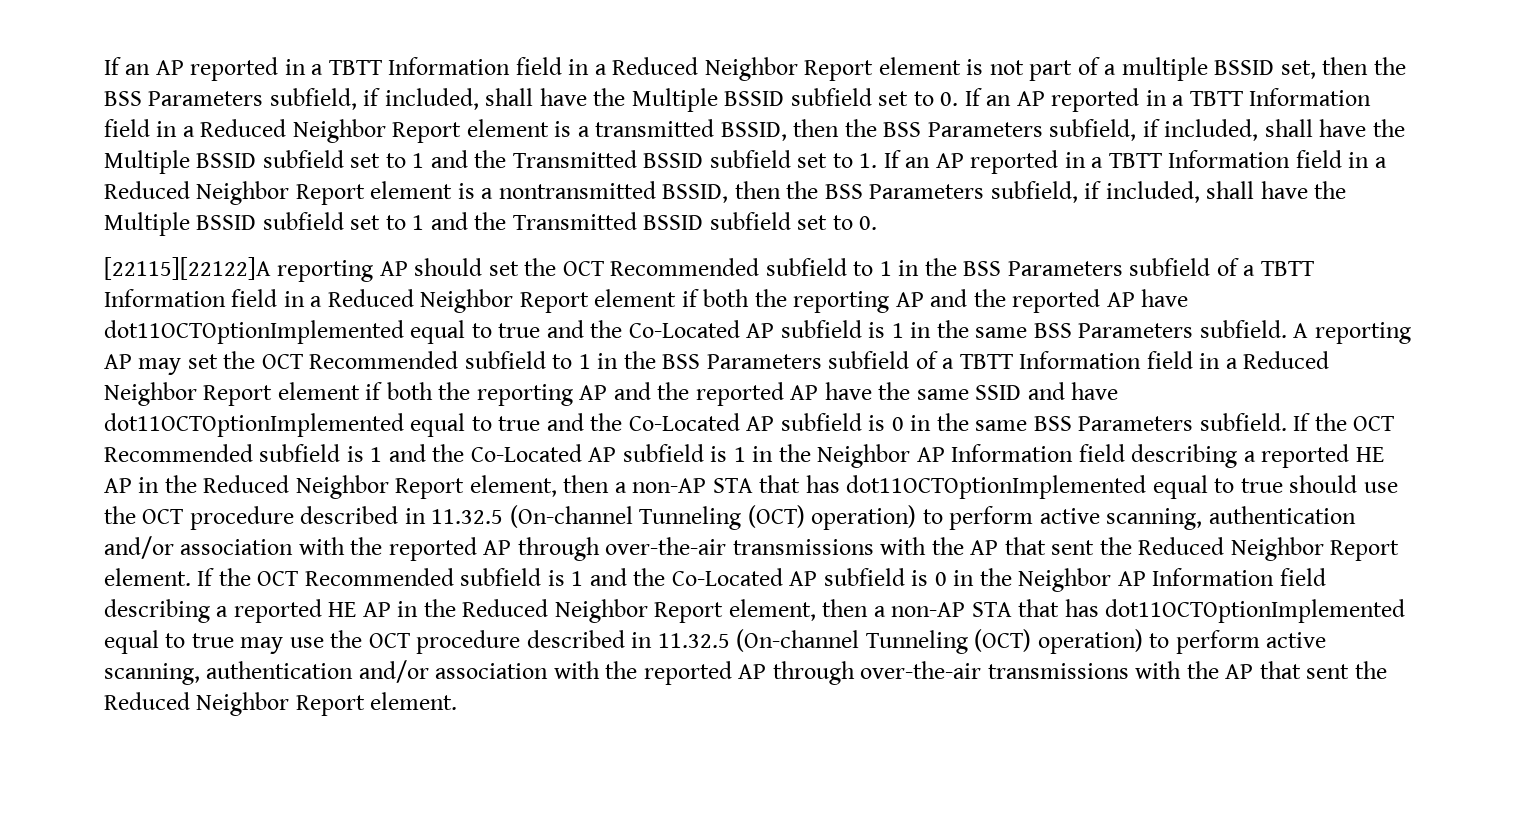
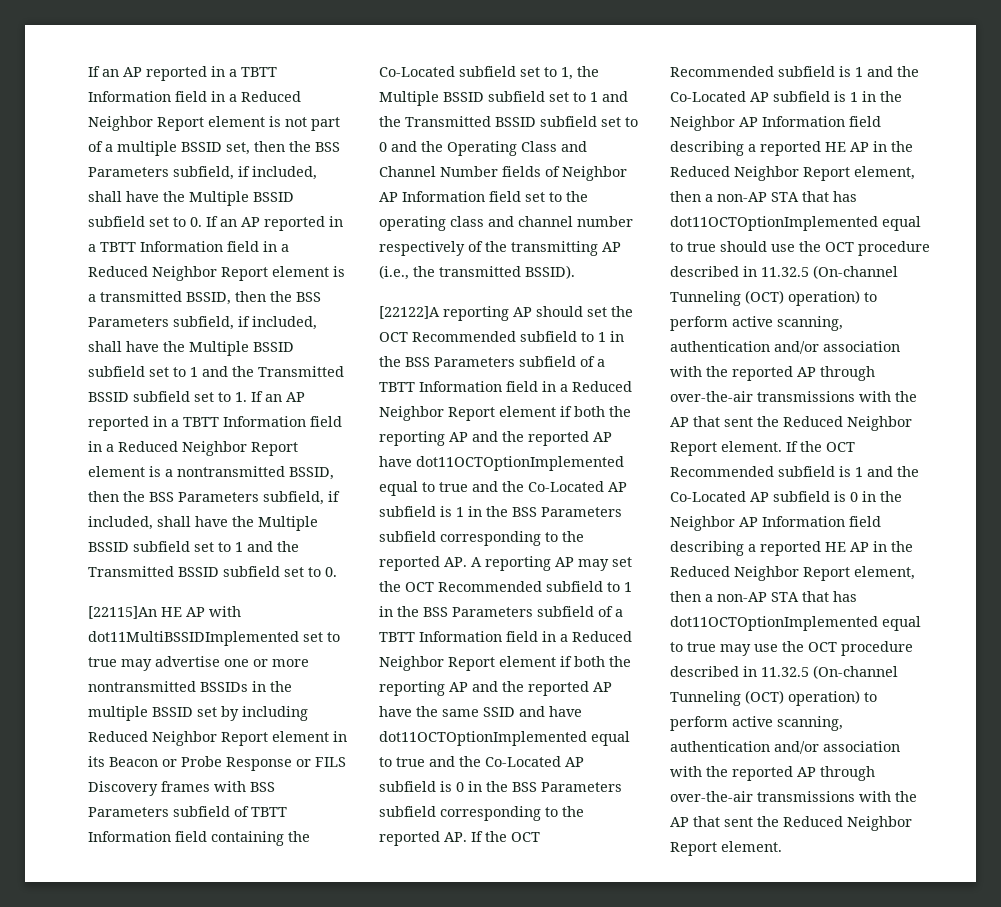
[104,257,271,280] [22115][22122]A -> [88,606,241,619] [88,631,340,646] [88,656,309,671] [88,681,292,692] [88,706,308,721] [88,731,347,746] [88,756,346,771] [88,781,275,796] [88,806,287,817] [88,831,310,846] [379,66,599,80] [379,91,628,106] [379,116,638,127] [379,141,587,156] [379,166,627,181] [379,191,588,202] [379,216,633,231] [379,241,621,256] [379,265,575,280] [379,306,440,319] [22115]An HE AP with dot11MultiBSSIDImplemented set to true may advertise one or more nontransmitted BSSIDs in the multiple BSSID set by including Reduced Neighbor Report element in its Beacon or Probe Response or FILS Discovery frames with BSS Parameters subfield of TBTT Information field containing the Co-Located subfield set to 1, the Multiple BSSID subfield set to 1 and the Transmitted BSSID subfield set to 0 and the Operating Class and Channel Number fields of Neighbor AP Information field set to the operating class and channel number respectively of the transmitting AP (i.e., the transmitted BSSID). // [22122]A
[975,320,1287,338] same BSS Parameters subfield. -> [512,507,622,517] [379,531,584,546] [379,556,467,571] BSS Parameters subfield corresponding to the reported AP.
[975,413,1287,431] same BSS Parameters subfield. -> [512,782,622,792] [379,806,584,821] [379,831,467,846] BSS Parameters subfield corresponding to the reported AP.

